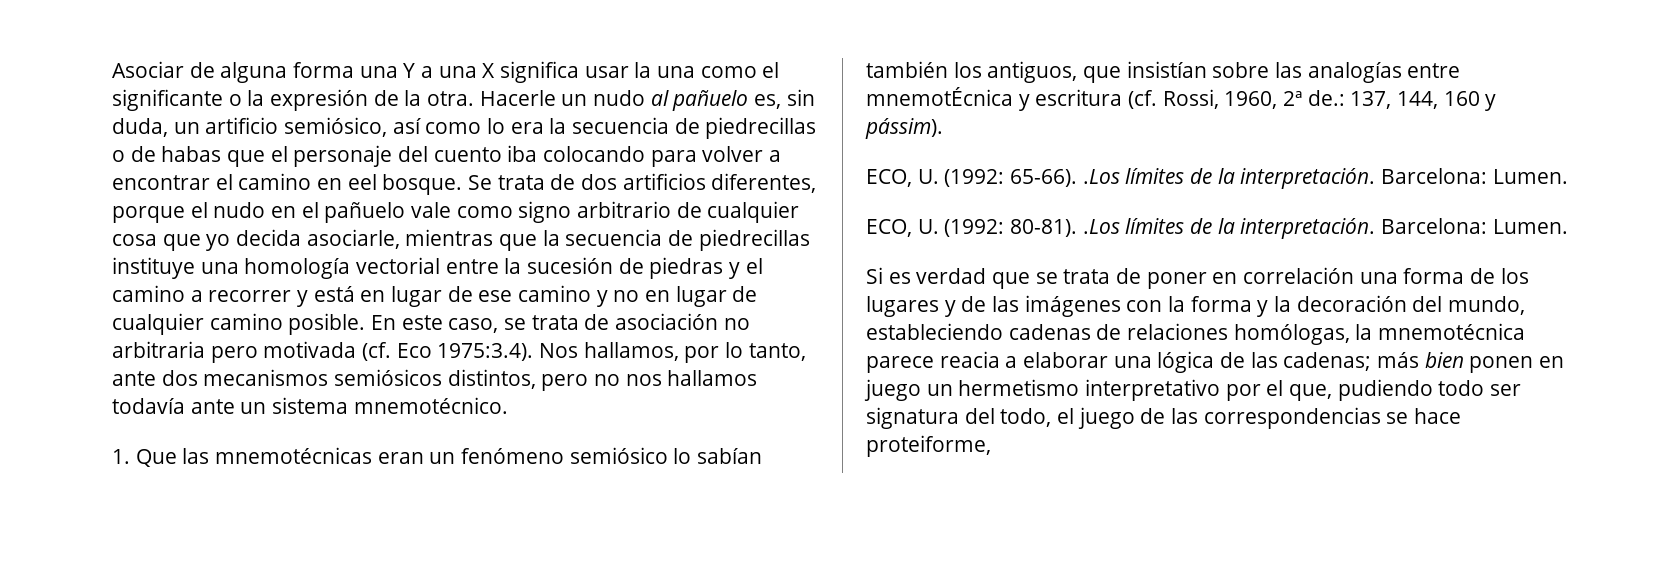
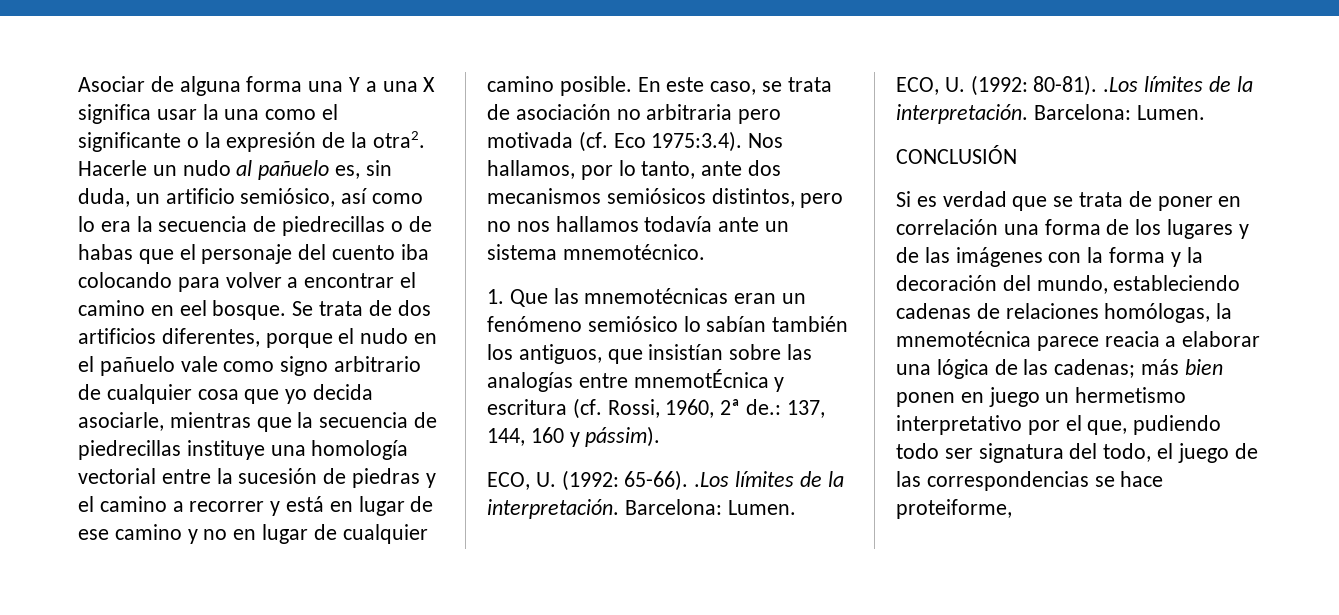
[427,91,475,106] otra. -> [372,131,425,148] otra2.
(1568, 226) none -> [896,145,1017,164] // CONCLUSIÓN

